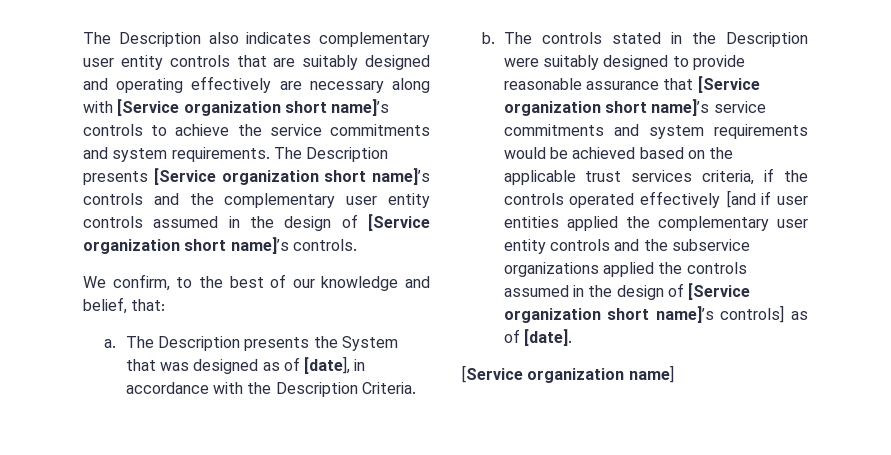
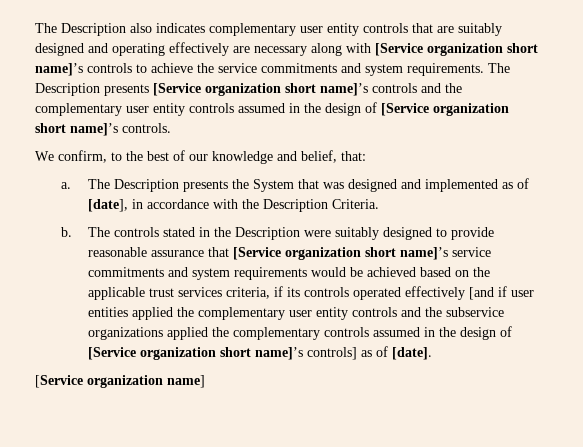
(259, 366) none -> [400,179,498,192] and implemented
[784,170,808,182] the -> [286,287,300,297] its
(683, 268) none -> [232,327,320,340] complementary

